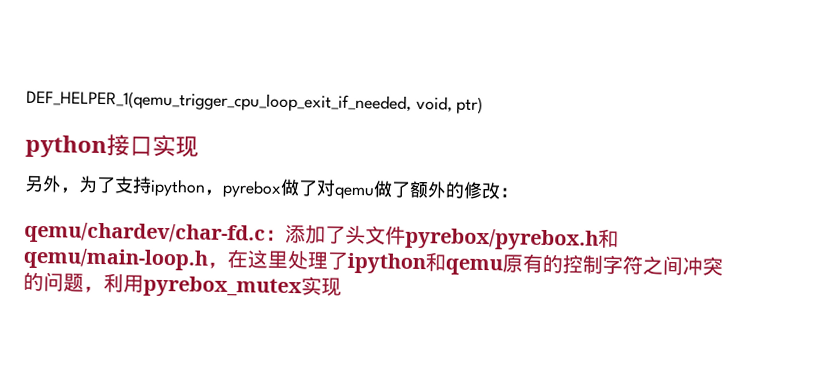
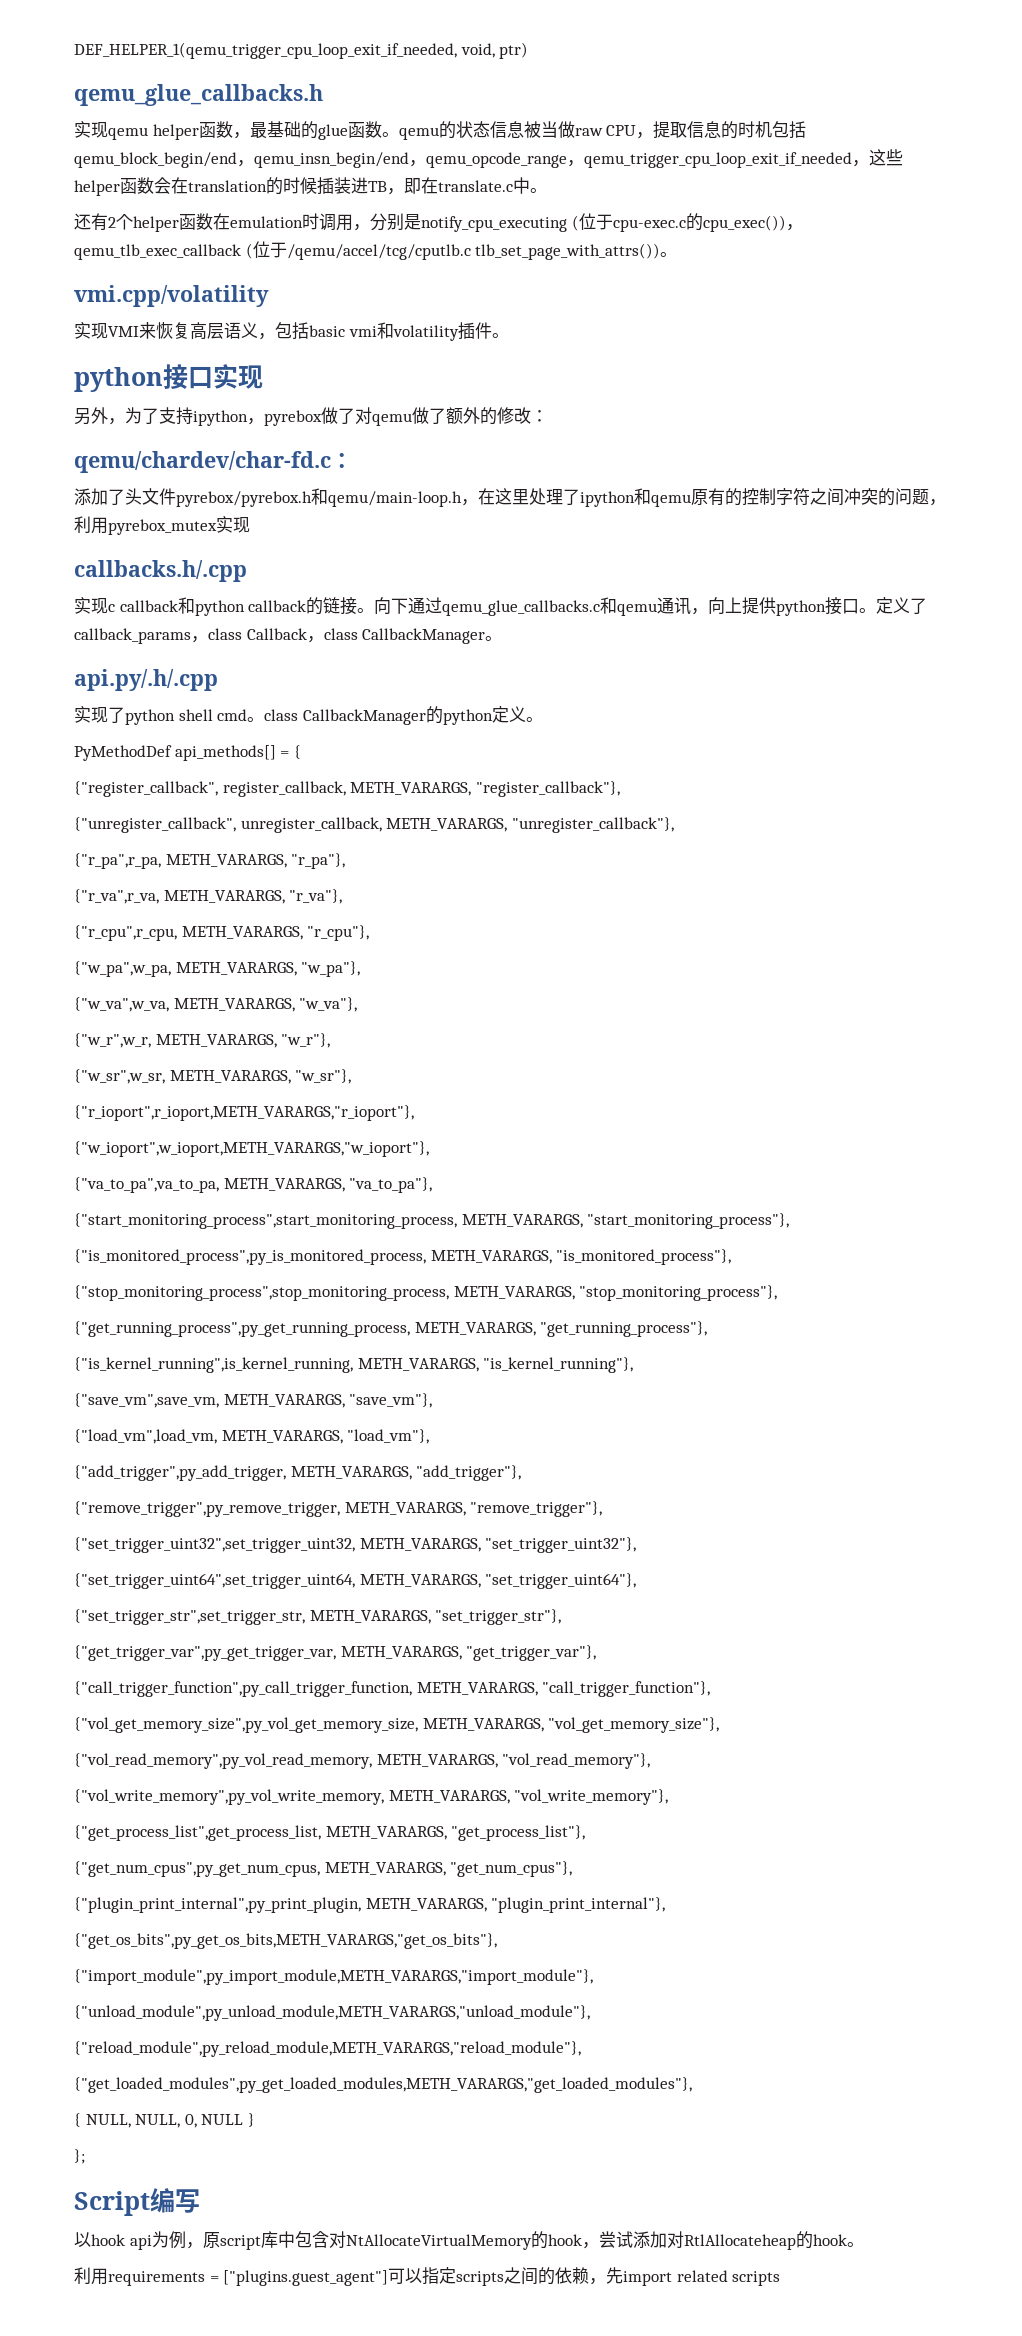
(484, 105) none -> [74,84,323,106] [74,121,807,140] [74,149,903,168] [74,177,547,196] [74,213,803,232] [74,241,678,260] [74,285,269,307] [74,322,509,341] // qemu_glue_callbacks.h // 实现qemu helper函数，最基础的glue函数。qemu的状态信息被当做raw CPU，提取信息的时机包括qemu_block_begin/end，qemu_insn_begin/end，qemu_opcode_range，qemu_trigger_cpu_loop_exit_if_needed，这些helper函数会在translation的时候插装进TB，即在translate.c中。 // 还有2个helper函数在emulation时调用，分别是notify_cpu_executing (位于cpu-exec.c的cpu_exec())，qemu_tlb_exec_callback (位于/qemu/accel/tcg/cputlb.c tlb_set_page_with_attrs())。 // vmi.cpp/volatility // 实现VMI来恢复高层语义，包括basic vmi和volatility插件。
(286, 235) none -> (353, 460) //
(342, 287) none -> [74,560,247,582] [74,597,928,616] [74,628,503,644] [74,669,218,691] [74,706,543,725] [74,745,301,761] [74,781,620,797] [74,817,674,833] [74,853,346,869] [74,889,343,904] [74,925,370,941] [74,961,361,977] [74,997,358,1012] [74,1033,331,1048] [74,1069,352,1084] [74,1105,414,1121] [74,1141,429,1157] [74,1177,433,1193] [74,1213,790,1229] [74,1249,732,1265] [74,1285,778,1301] [74,1321,708,1337] [74,1357,634,1373] [74,1393,433,1408] [74,1429,430,1444] [74,1465,522,1481] [74,1501,603,1517] [74,1537,637,1553] [74,1573,637,1589] [74,1609,562,1625] [74,1645,597,1661] [74,1681,711,1697] [74,1717,720,1733] [74,1753,651,1769] [74,1789,669,1805] [74,1825,586,1841] [74,1861,573,1877] [74,1897,666,1913] [74,1933,497,1949] [74,1969,593,1985] [74,2005,590,2021] [74,2041,581,2057] [74,2077,692,2093] [74,2113,255,2128] [74,2149,85,2164] [74,2188,200,2216] [74,2231,864,2250] [74,2267,781,2286] // callbacks.h/.cpp // 实现c callback和python callback的链接。向下通过qemu_glue_callbacks.c和qemu通讯，向上提供python接口。定义了callback_params，class Callback，class CallbackManager。 // api.py/.h/.cpp // 实现了python shell cmd。class CallbackManager的python定义。 // PyMethodDef api_methods[] = { // {"register_callback", register_callback, METH_VARARGS, "register_callback"}, // {"unregister_callback", unregister_callback, METH_VARARGS, "unregister_callback"}, // {"r_pa",r_pa, METH_VARARGS, "r_pa"}, // {"r_va",r_va, METH_VARARGS, "r_va"}, // {"r_cpu",r_cpu, METH_VARARGS, "r_cpu"}, // {"w_pa",w_pa, METH_VARARGS, "w_pa"}, // {"w_va",w_va, METH_VARARGS, "w_va"}, // {"w_r",w_r, METH_VARARGS, "w_r"}, // {"w_sr",w_sr, METH_VARARGS, "w_sr"}, // {"r_ioport",r_ioport,METH_VARARGS,"r_ioport"}, // {"w_ioport",w_ioport,METH_VARARGS,"w_ioport"}, // {"va_to_pa",va_to_pa, METH_VARARGS, "va_to_pa"}, // {"start_monitoring_process",start_monitoring_process, METH_VARARGS, "start_monitoring_process"}, // {"is_monitored_process",py_is_monitored_process, METH_VARARGS, "is_monitored_process"}, // {"stop_monitoring_process",stop_monitoring_process, METH_VARARGS, "stop_monitoring_process"}, // {"get_running_process",py_get_running_process, METH_VARARGS, "get_running_process"}, // {"is_kernel_running",is_kernel_running, METH_VARARGS, "is_kernel_running"}, // {"save_vm",save_vm, METH_VARARGS, "save_vm"}, // {"load_vm",load_vm, METH_VARARGS, "load_vm"}, // {"add_trigger",py_add_trigger, METH_VARARGS, "add_trigger"}, // {"remove_trigger",py_remove_trigger, METH_VARARGS, "remove_trigger"}, // {"set_trigger_uint32",set_trigger_uint32, METH_VARARGS, "set_trigger_uint32"}, // {"set_trigger_uint64",set_trigger_uint64, METH_VARARGS, "set_trigger_uint64"}, // {"set_trigger_str",set_trigger_str, METH_VARARGS, "set_trigger_str"}, // {"get_trigger_var",py_get_trigger_var, METH_VARARGS, "get_trigger_var"}, // {"call_trigger_function",py_call_trigger_function, METH_VARARGS, "call_trigger_function"}, // {"vol_get_memory_size",py_vol_get_memory_size, METH_VARARGS, "vol_get_memory_size"}, // {"vol_read_memory",py_vol_read_memory, METH_VARARGS, "vol_read_memory"}, // {"vol_write_memory",py_vol_write_memory, METH_VARARGS, "vol_write_memory"}, // {"get_process_list",get_process_list, METH_VARARGS, "get_process_list"}, // {"get_num_cpus",py_get_num_cpus, METH_VARARGS, "get_num_cpus"}, // {"plugin_print_internal",py_print_plugin, METH_VARARGS, "plugin_print_internal"}, // {"get_os_bits",py_get_os_bits,METH_VARARGS,"get_os_bits"}, // {"import_module",py_import_module,METH_VARARGS,"import_module"}, // {"unload_module",py_unload_module,METH_VARARGS,"unload_module"}, // {"reload_module",py_reload_module,METH_VARARGS,"reload_module"}, // {"get_loaded_modules",py_get_loaded_modules,METH_VARARGS,"get_loaded_modules"}, // { NULL, NULL, 0, NULL } // }; // Script编写 // 以hook api为例，原script库中包含对NtAllocateVirtualMemory的hook，尝试添加对RtlAllocateheap的hook。 // 利用requirements = ["plugins.guest_agent"]可以指定scripts之间的依赖，先import related scripts

